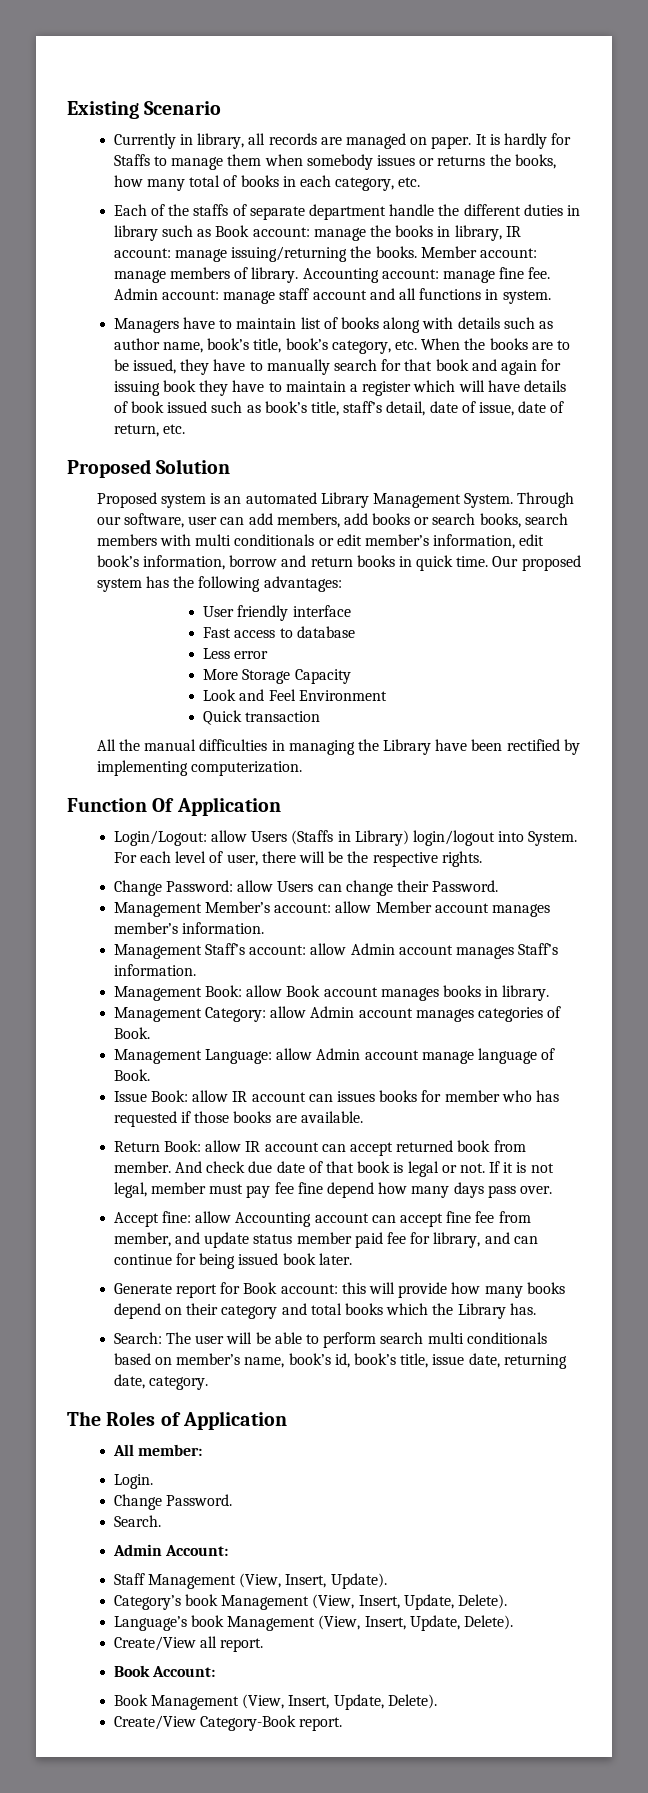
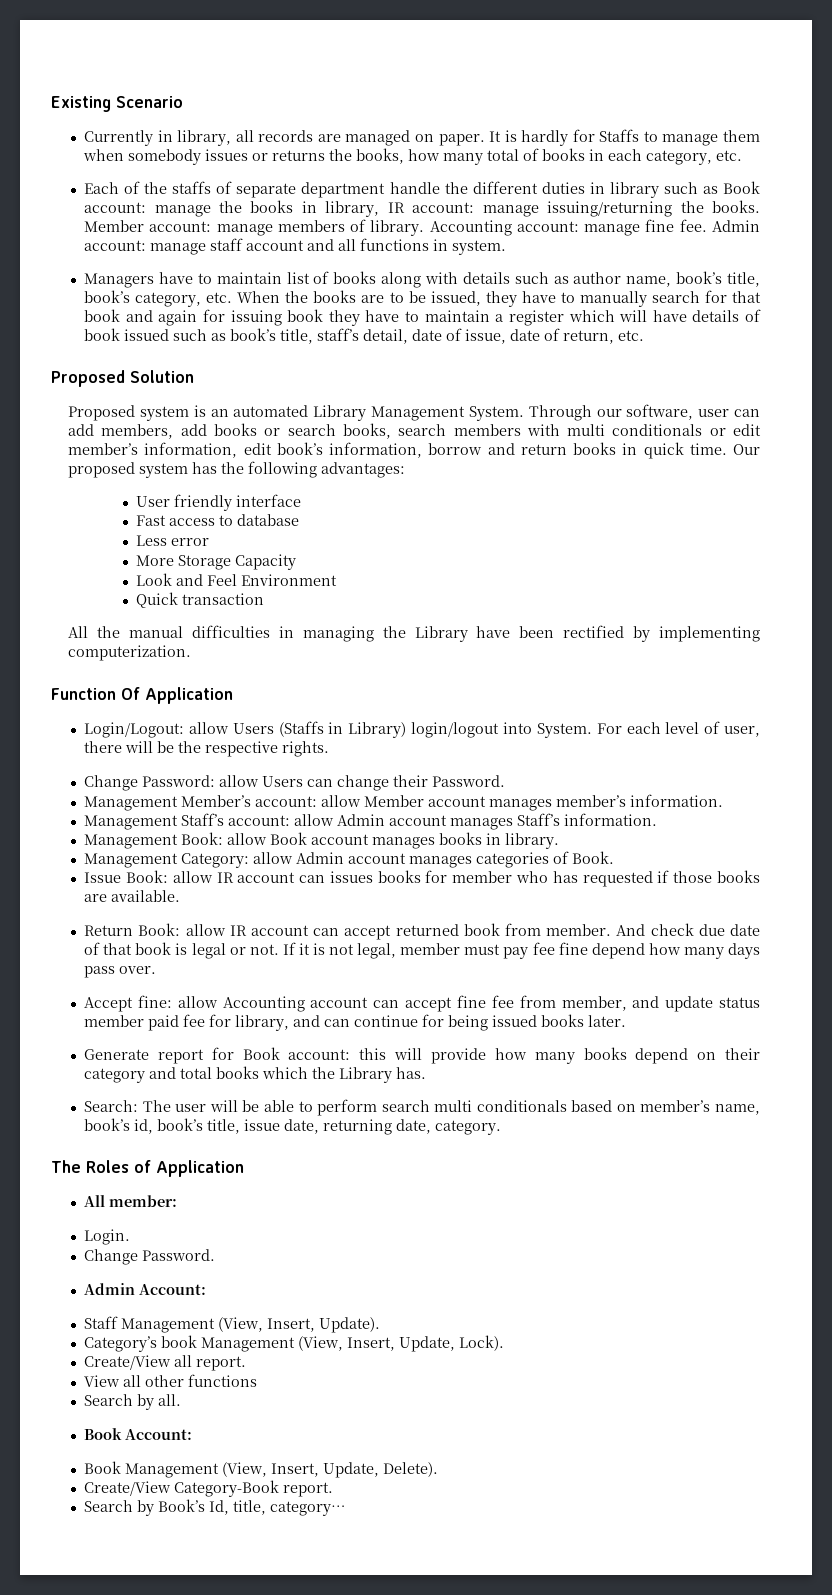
[113,1048,556,1064] [113,1069,150,1081] // Management Language: allow Admin account manage language of Book. -> (615, 857) none
[282,1253,316,1265] book -> [541,1014,585,1027] books
[113,1515,161,1527] // Search. -> (216, 1255) none
[457,1594,507,1609] [113,1615,513,1631] [113,1636,264,1652] Delete). // Language’s book Management (View, Insert, Update, Delete). // Create/View all report. -> [459,1335,505,1351] [84,1355,247,1371] [84,1374,258,1387] [84,1394,182,1410] Lock). // Create/View all report. // View all other functions // Search by all.
(343, 1724) none -> [84,1499,347,1516] // Search by Book’s Id, title, category…

